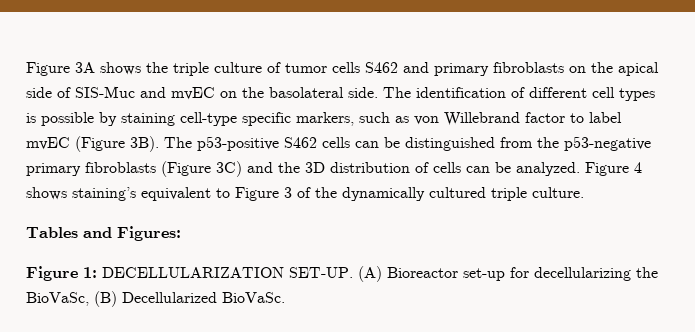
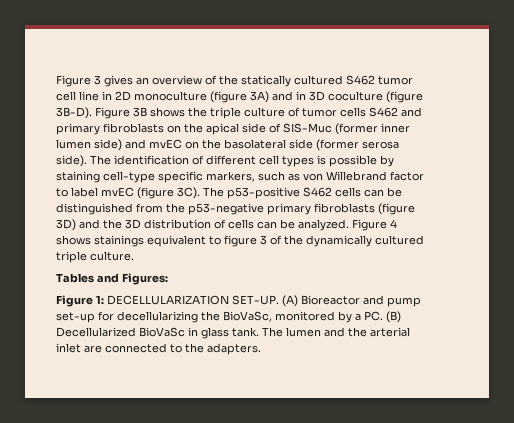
[26,62,95,76] Figure 3A -> [56,75,413,87] [56,91,423,103] [56,107,147,119] Figure 3 gives an overview of the statically cultured S462 tumor cell line in 2D monoculture (figure 3A) and in 3D coculture (figure 3B-D). Figure 3B
(135, 92) none -> [335,123,410,135] [56,139,122,151] (former inner lumen side)
[348,87,378,98] side. -> [289,139,399,151] [56,155,87,167] side (former serosa side).
[75,136,159,152] (Figure 3B). -> [137,187,200,199] (figure 3C).
[161,161,242,177] (Figure 3C) -> [378,203,415,215] [56,219,76,231] (figure 3D)
[72,187,136,201] staining’s -> [94,235,144,247] stainings
[235,187,279,201] Figure -> [224,235,257,247] figure
(458, 272) none -> [363,295,421,307] and pump
[94,291,285,307] (B) Decellularized BioVaSc. -> [275,311,401,323] [56,327,410,339] [56,343,261,355] monitored by a PC. (B) Decellularized BioVaSc in glass tank. The lumen and the arterial inlet are connected to the adapters.

